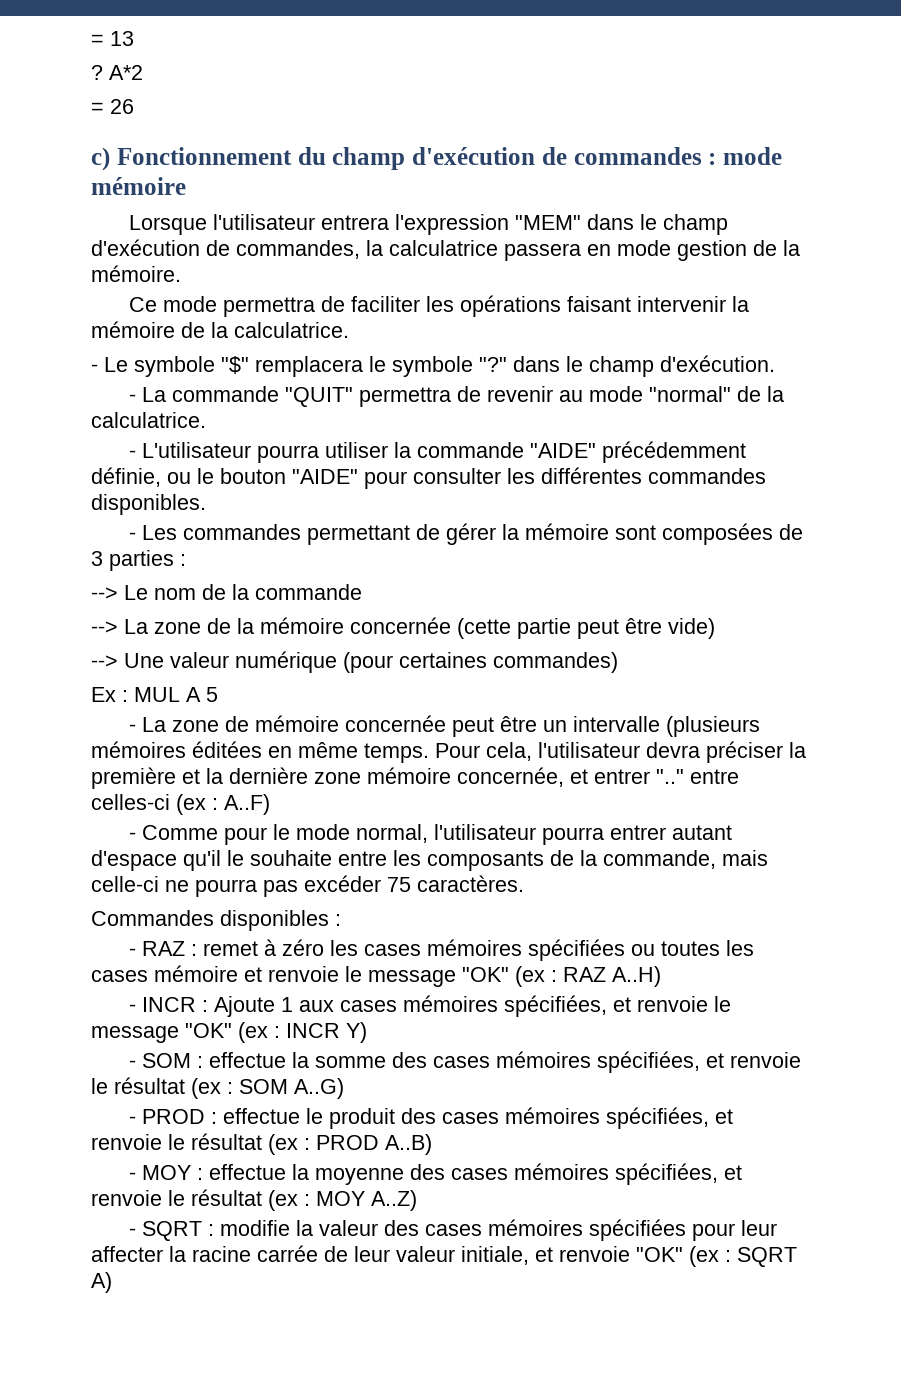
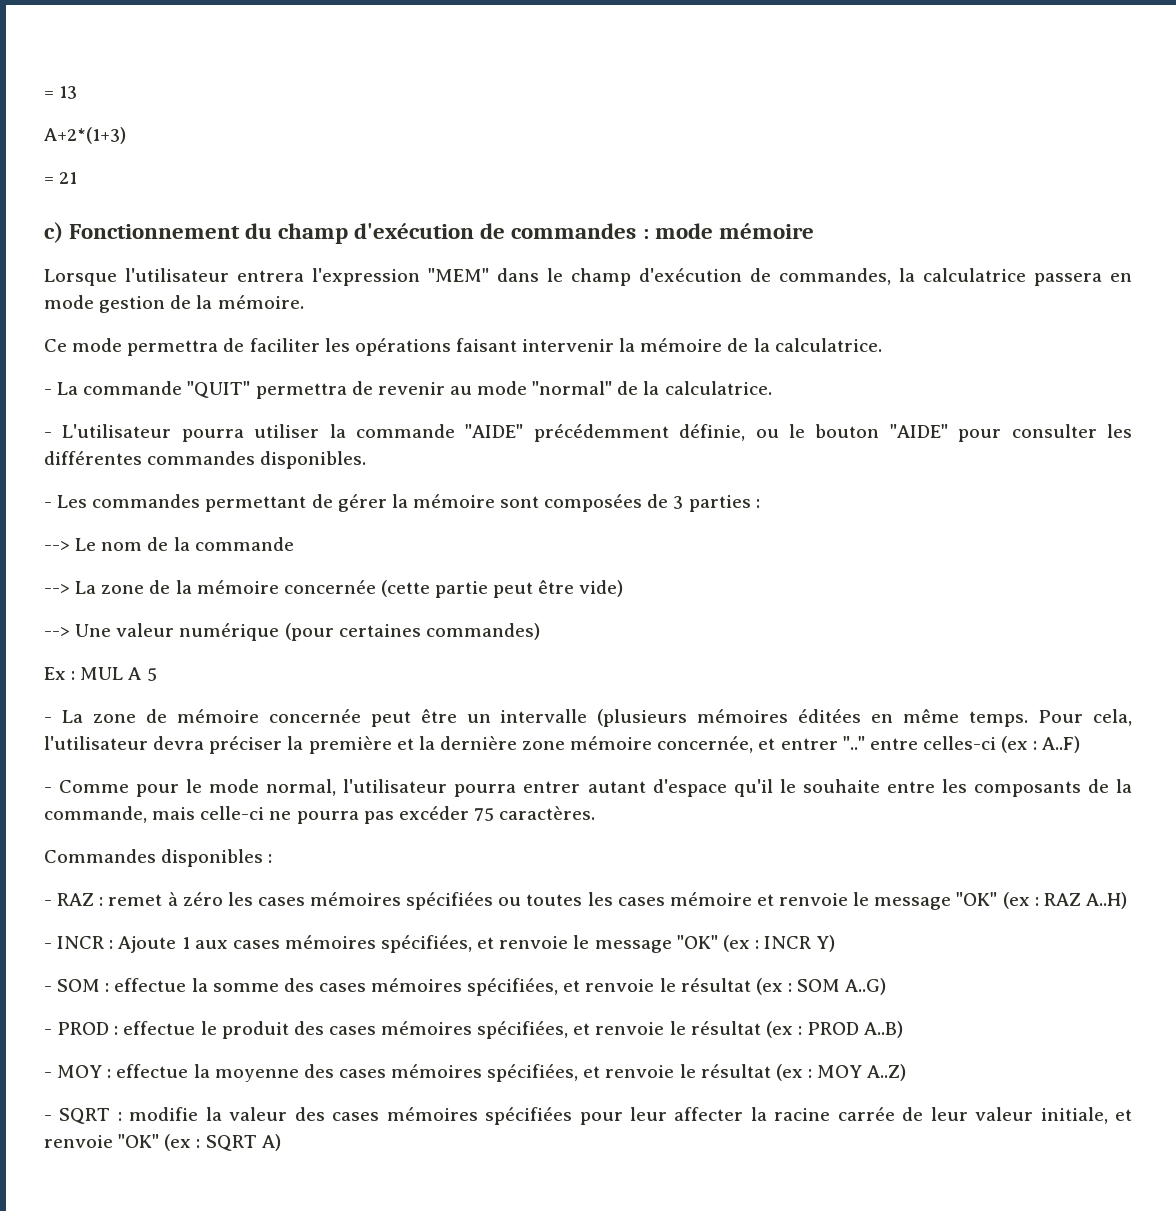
[91,65,143,80] [91,99,134,114] ? A*2 // = 26 -> [44,127,126,144] [44,172,78,184] A+2*(1+3) // = 21
[91,355,775,377] // - Le symbole "$" remplacera le symbole "?" dans le champ d'exécution. -> (882, 345) none

